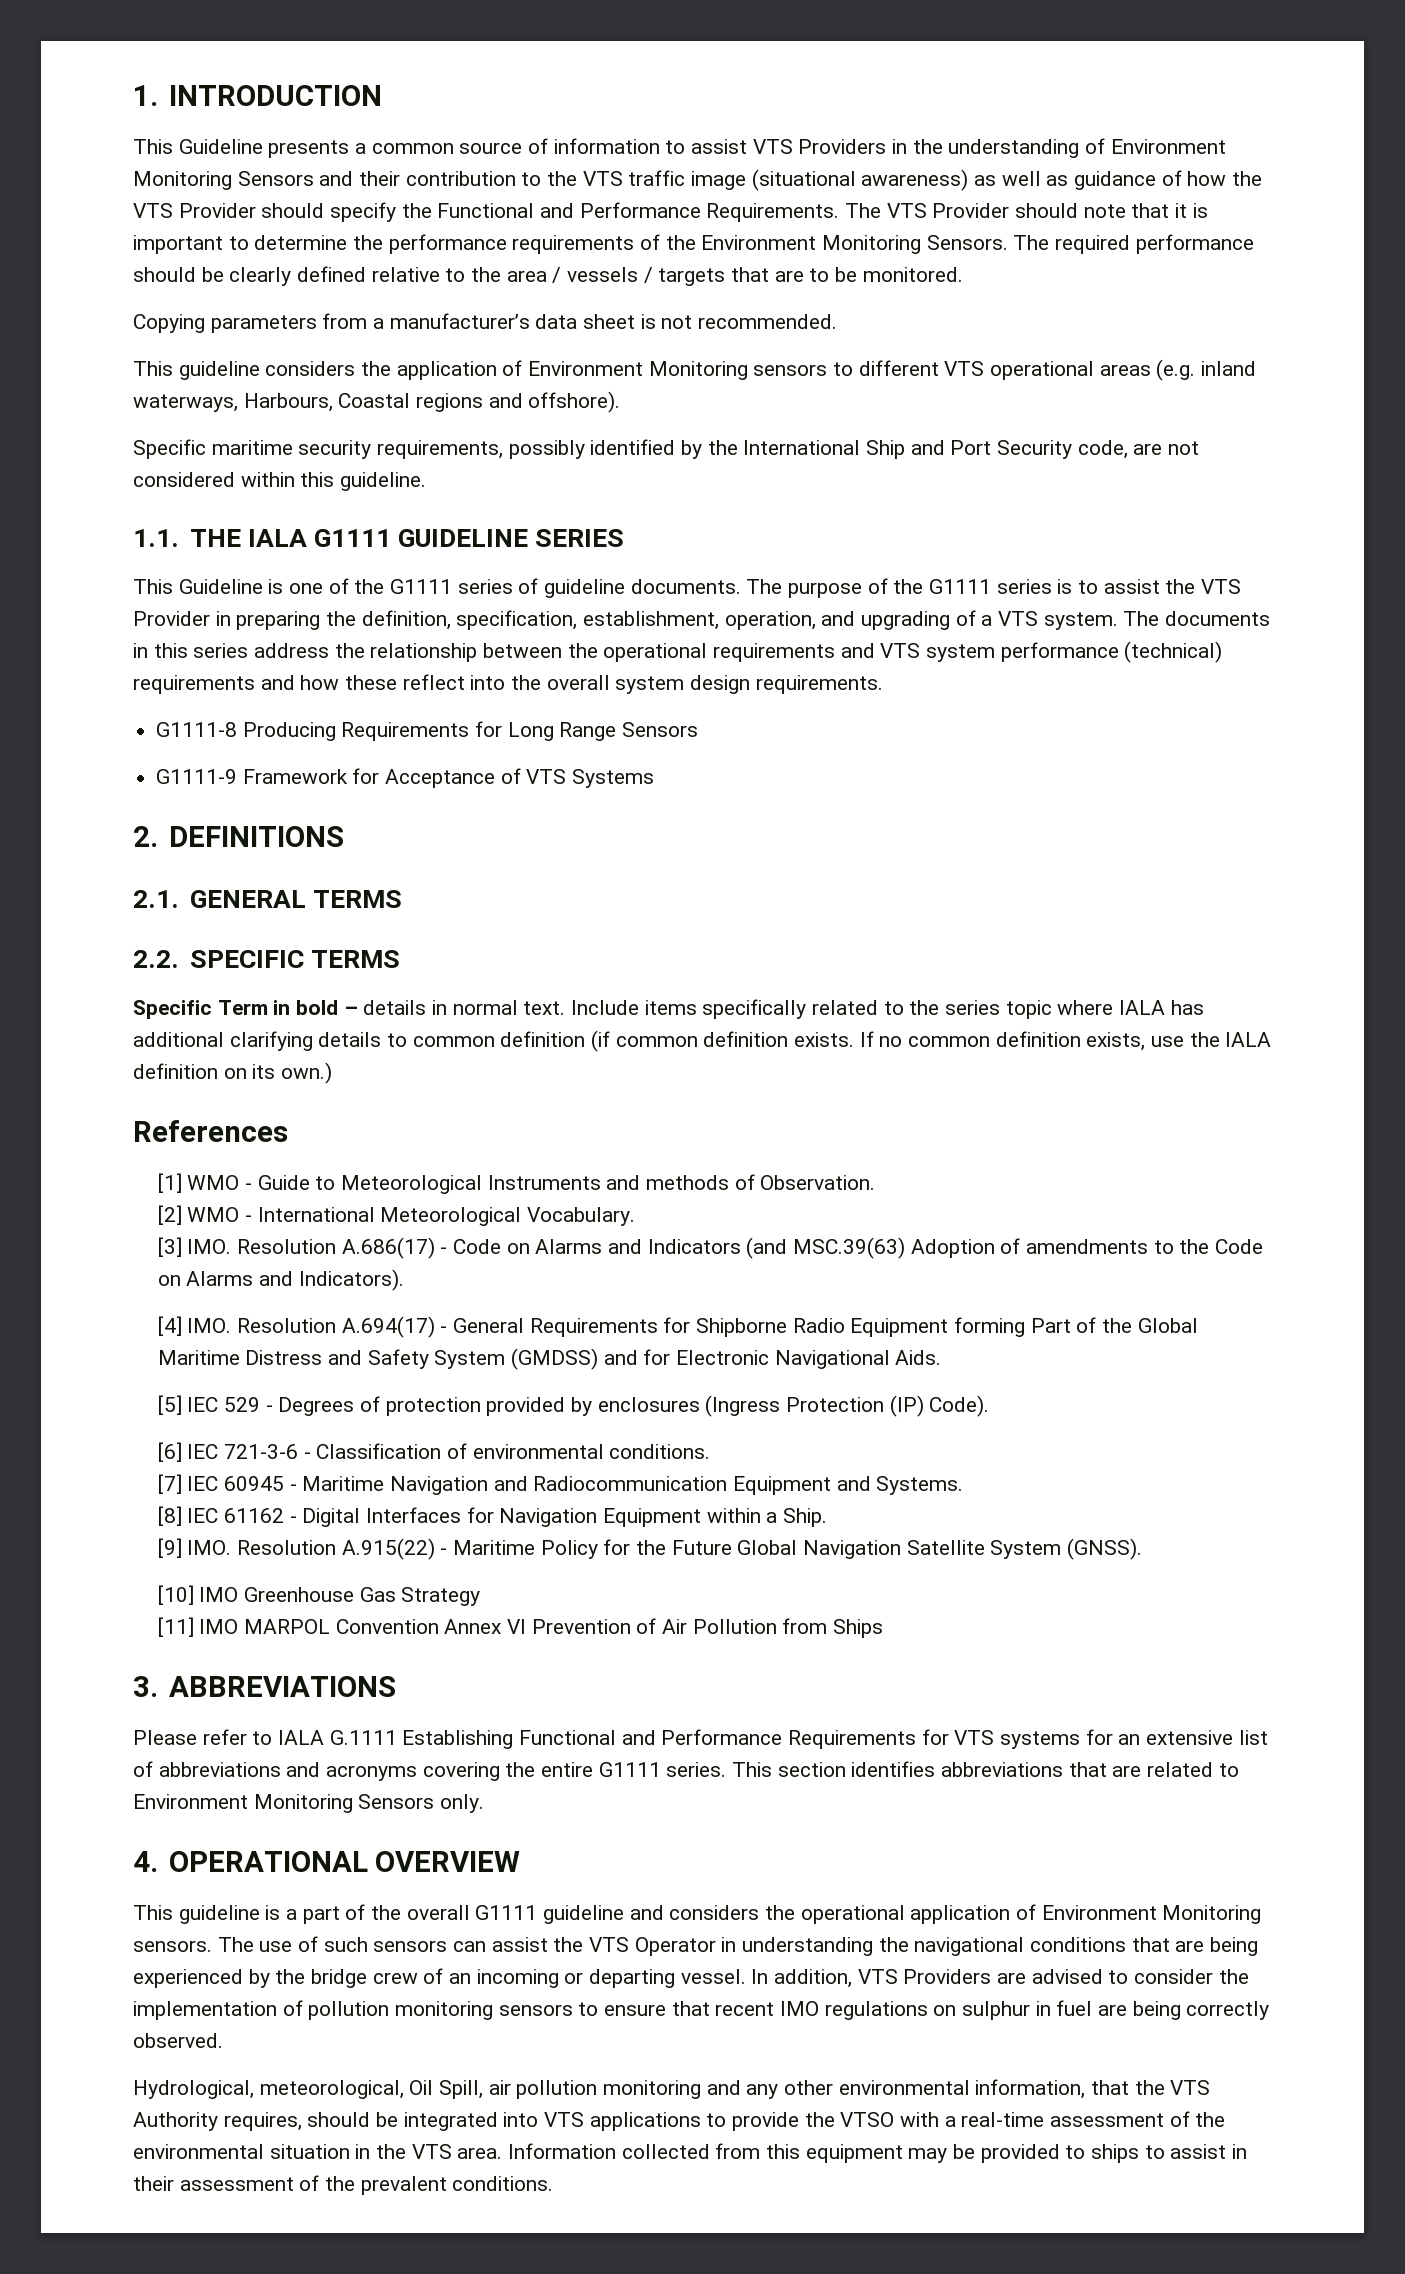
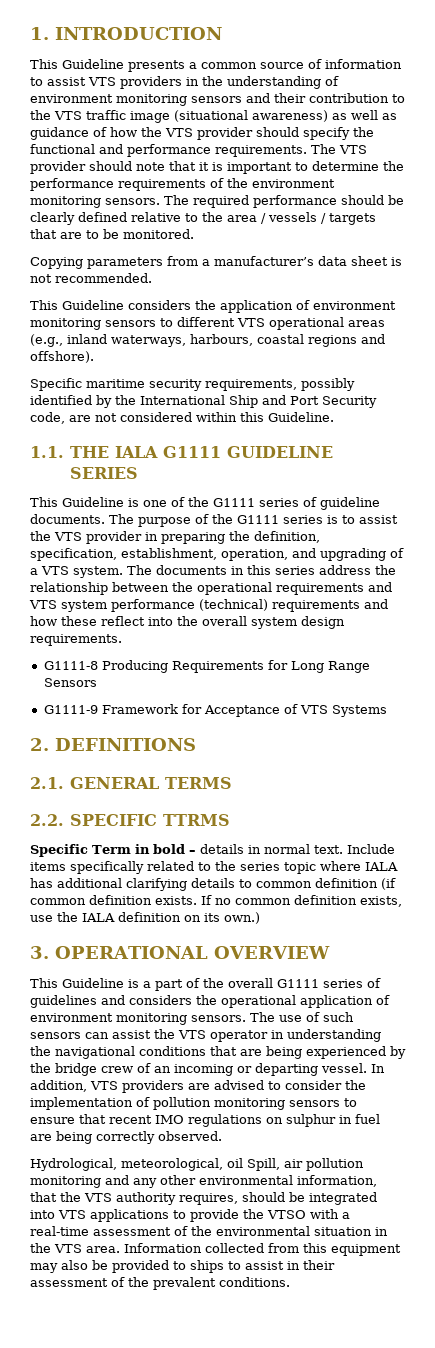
[798,139,887,154] Providers -> [120,76,182,89] providers
[1110,139,1226,154] [133,171,314,190] Environment Monitoring Sensors -> [30,94,242,106] environment monitoring sensors
[178,203,256,218] Provider -> [197,127,253,140] provider
[437,202,840,222] Functional and Performance Requirements. -> [30,144,307,157] functional and performance requirements.
[932,203,1010,218] Provider -> [30,161,86,174] provider
[701,235,1008,254] Environment Monitoring Sensors. -> [252,179,335,188] [30,196,160,208] environment monitoring sensors.
[178,361,260,380] guideline -> [62,300,124,310] Guideline
[528,361,748,380] Environment Monitoring -> [313,301,396,310] [30,318,101,330] environment monitoring
[1156,359,1196,381] (e.g. -> [30,334,63,347] (e.g.,
[243,393,411,412] Harbours, Coastal -> [190,334,304,346] harbours, coastal
[340,472,427,491] guideline. -> [268,412,334,422] Guideline.
[133,611,210,626] Provider -> [86,531,142,544] provider
[310,950,400,968] TERMS -> [163,814,231,826] TTRMS
[133,1120,288,1142] [157,1173,876,1194] [157,1205,635,1226] [157,1237,1263,1259] [157,1269,404,1291] [157,1316,1198,1338] [157,1348,942,1370] [157,1395,990,1417] [157,1442,711,1462] [157,1474,964,1495] [157,1506,827,1527] [157,1538,1142,1560] [157,1585,481,1606] [157,1617,883,1638] [133,1676,396,1697] [133,1729,1268,1749] [133,1761,1239,1781] [133,1794,485,1813] [133,1851,158,1872] References // [1] WMO - Guide to Meteorological Instruments and methods of Observation. // [2] WMO - International Meteorological Vocabulary. // [3] IMO. Resolution A.686(17) - Code on Alarms and Indicators (and MSC.39(63) Adoption of amendments to the Code on Alarms and Indicators). // [4] IMO. Resolution A.694(17) - General Requirements for Shipborne Radio Equipment forming Part of the Global Maritime Distress and Safety System (GMDSS) and for Electronic Navigational Aids. // [5] IEC 529 - Degrees of protection provided by enclosures (Ingress Protection (IP) Code). // [6] IEC 721-3-6 - Classification of environmental conditions. // [7] IEC 60945 - Maritime Navigation and Radiocommunication Equipment and Systems. // [8] IEC 61162 - Digital Interfaces for Navigation Equipment within a Ship. // [9] IMO. Resolution A.915(22) - Maritime Policy for the Future Global Navigation Satellite System (GNSS). // [10] IMO Greenhouse Gas Strategy // [11] IMO MARPOL Convention Annex VI Prevention of Air Pollution from Ships // 3. ABBREVIATIONS // Please refer to IALA G.1111 Establishing Functional and Performance Requirements for VTS systems for an extensive list of abbreviations and acronyms covering the entire G1111 series. This section identifies abbreviations that are related to Environment Monitoring Sensors only. // 4. -> [30,946,49,959] 3.
[178,1905,260,1924] guideline -> [62,978,124,988] Guideline
[543,1905,625,1924] guideline -> [323,978,381,988] [30,995,97,1008] series of guidelines
[1041,1905,1262,1924] Environment Monitoring -> [30,1013,187,1025] environment monitoring
[634,1937,716,1956] Operator -> [210,1030,268,1042] operator
[903,1969,992,1984] Providers -> [122,1080,184,1093] providers
[409,2080,434,2095] Oil -> [227,1158,243,1168] oil
[133,2112,218,2131] Authority -> [116,1192,176,1205] authority
(948, 2155) none -> [61,1260,88,1270] also

